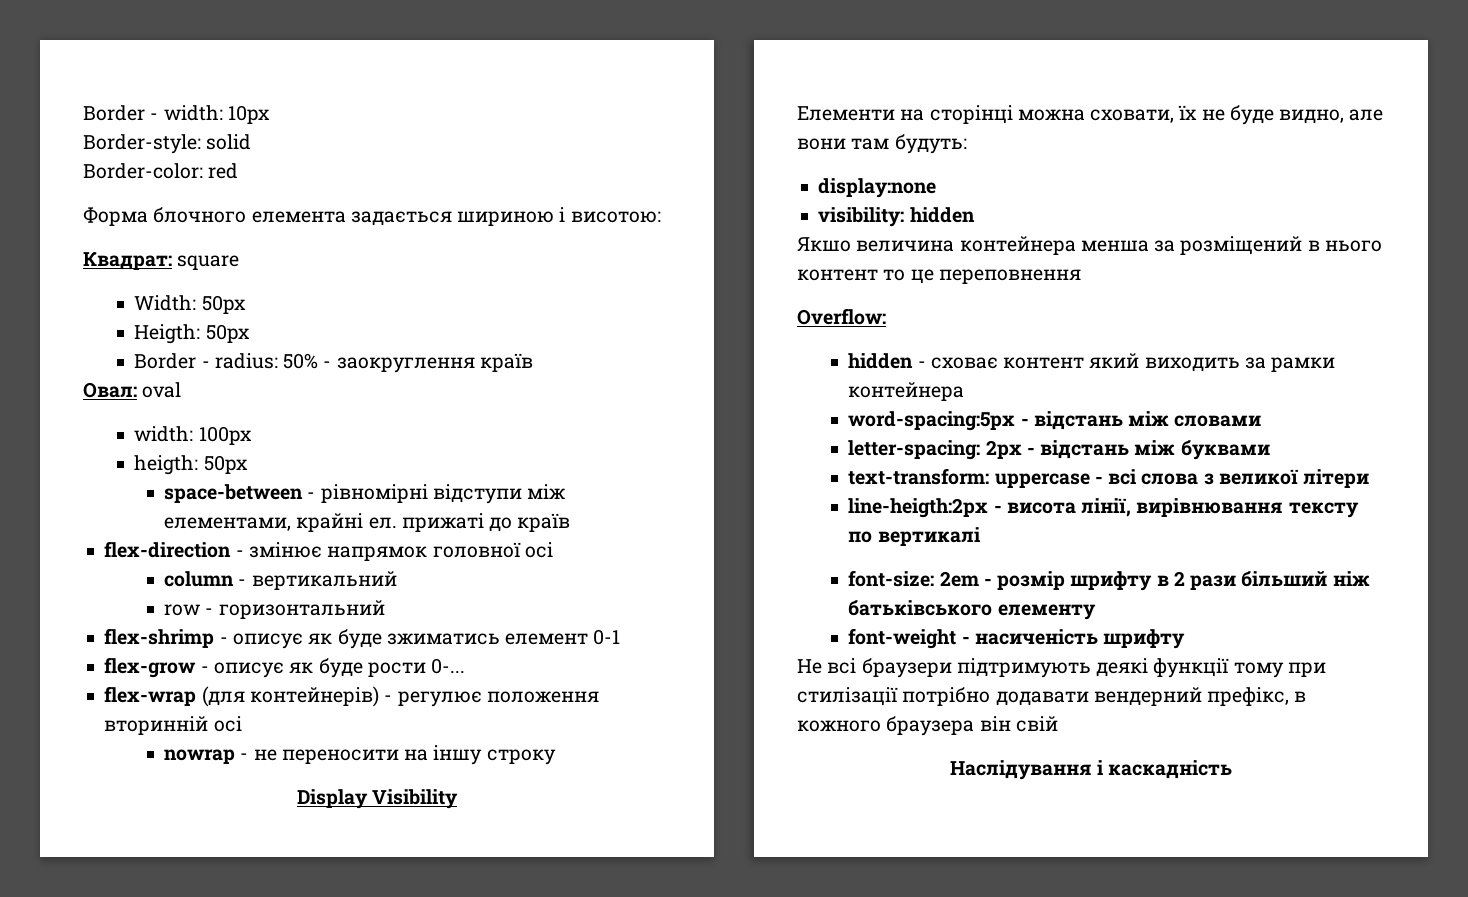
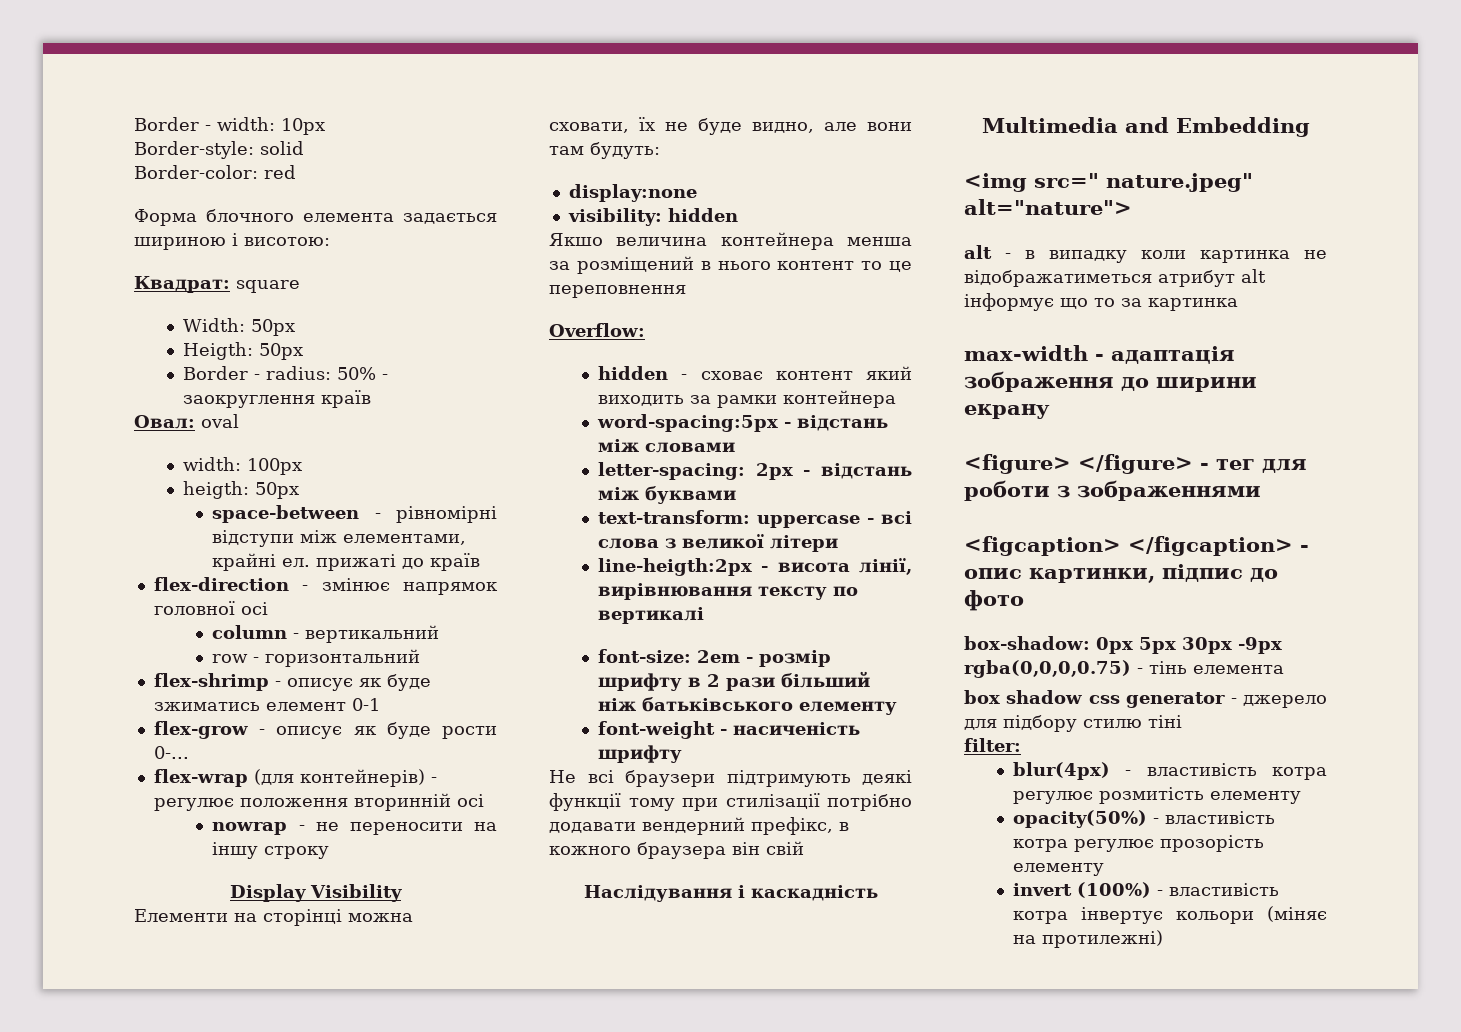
(1233, 769) none -> [981,117,1310,137] [964,173,1253,192] [964,199,1132,215] [964,245,1327,263] [964,269,1266,287] [964,293,1238,311] [964,345,1235,364] [964,371,1257,392] [964,404,1050,419] [964,454,1307,474] [964,480,1261,501] [964,536,1309,556] [964,564,1278,583] [964,590,1024,611] [964,636,1282,654] [964,660,1284,678] [964,690,1327,708] [964,715,1182,732] [964,738,1021,752] [1013,762,1327,780] [1013,787,1302,804] [1013,810,1276,828] [1013,835,1265,852] [1013,863,1105,876] [1013,882,1280,898] [1013,906,1327,924] [1013,930,1164,948] // Multimedia and Embedding // <img src=" nature.jpeg" alt="nature"> // alt - в випадку коли картинка не відображатиметься атрибут alt інформує що то за картинка // max-width - адаптація зображення до ширини екрану // <figure> </figure> - тег для роботи з зображеннями // <figcaption> </figcaption> - опис картинки, підпис до фото // box-shadow: 0px 5px 30px -9px rgba(0,0,0,0.75) - тінь елемента // box shadow css generator - джерело для підбору стилю тіні // filter: // blur(4px) - властивість котра регулює розмитість елементу // opacity(50%) - властивість котра регулює прозорість елементу // invert (100%) - властивість котра інвертує кольори (міняє на протилежні)

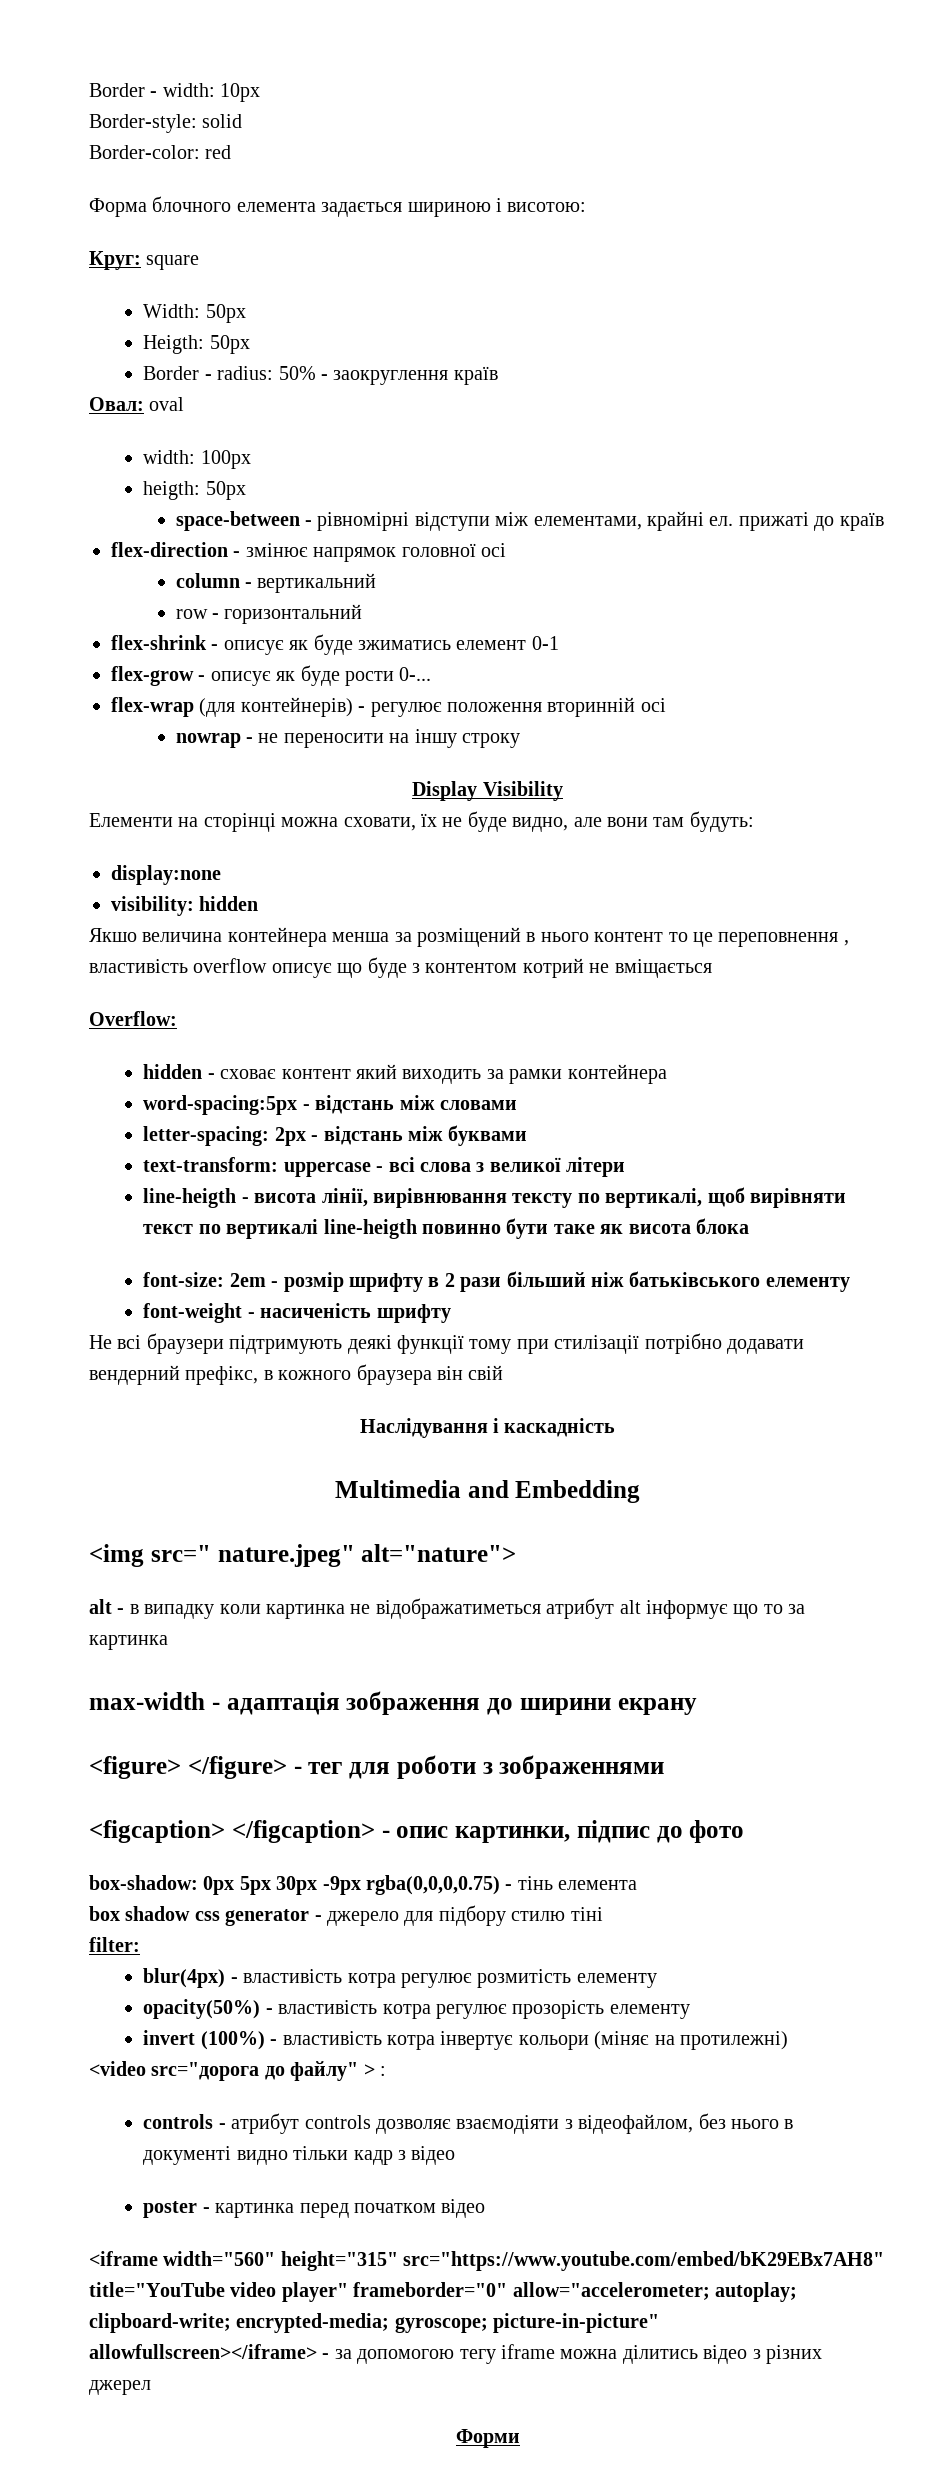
[134,276,230,293] Квадрат: -> [89,251,141,270] Круг:
[153,673,269,691] flex-shrimp -> [111,635,207,650] flex-shrink
(686, 291) none -> [843,940,849,946] [89,957,712,978] , властивість overflow описує що буде з контентом котрий не вміщається
[598,558,753,576] line-heigth:2px -> [143,1188,237,1208] line-heigth
[598,607,705,624] вертикалі -> [605,1187,846,1208] [143,1218,749,1239] вертикалі, щоб вирівняти текст по вертикалі line-heigth повинно бути таке як висота блока
(1164, 939) none -> [89,2061,386,2081] [143,2113,794,2134] [143,2146,456,2165] [143,2199,486,2218] [89,2251,885,2271] [89,2282,797,2302] [89,2313,660,2333] [89,2344,822,2364] [89,2380,151,2395] [455,2429,520,2448] // <video src="дорога до файлу" > : // controls - атрибут controls дозволяє взаємодіяти з відеофайлом, без нього в документі видно тільки кадр з відео // poster - картинка перед початком відео // <iframe width="560" height="315" src="https://www.youtube.com/embed/bK29EBx7AH8" title="YouTube video player" frameborder="0" allow="accelerometer; autoplay; clipboard-write; encrypted-media; gyroscope; picture-in-picture" allowfullscreen></iframe> - за допомогою тегу iframe можна ділитись відео з різних джерел // Форми

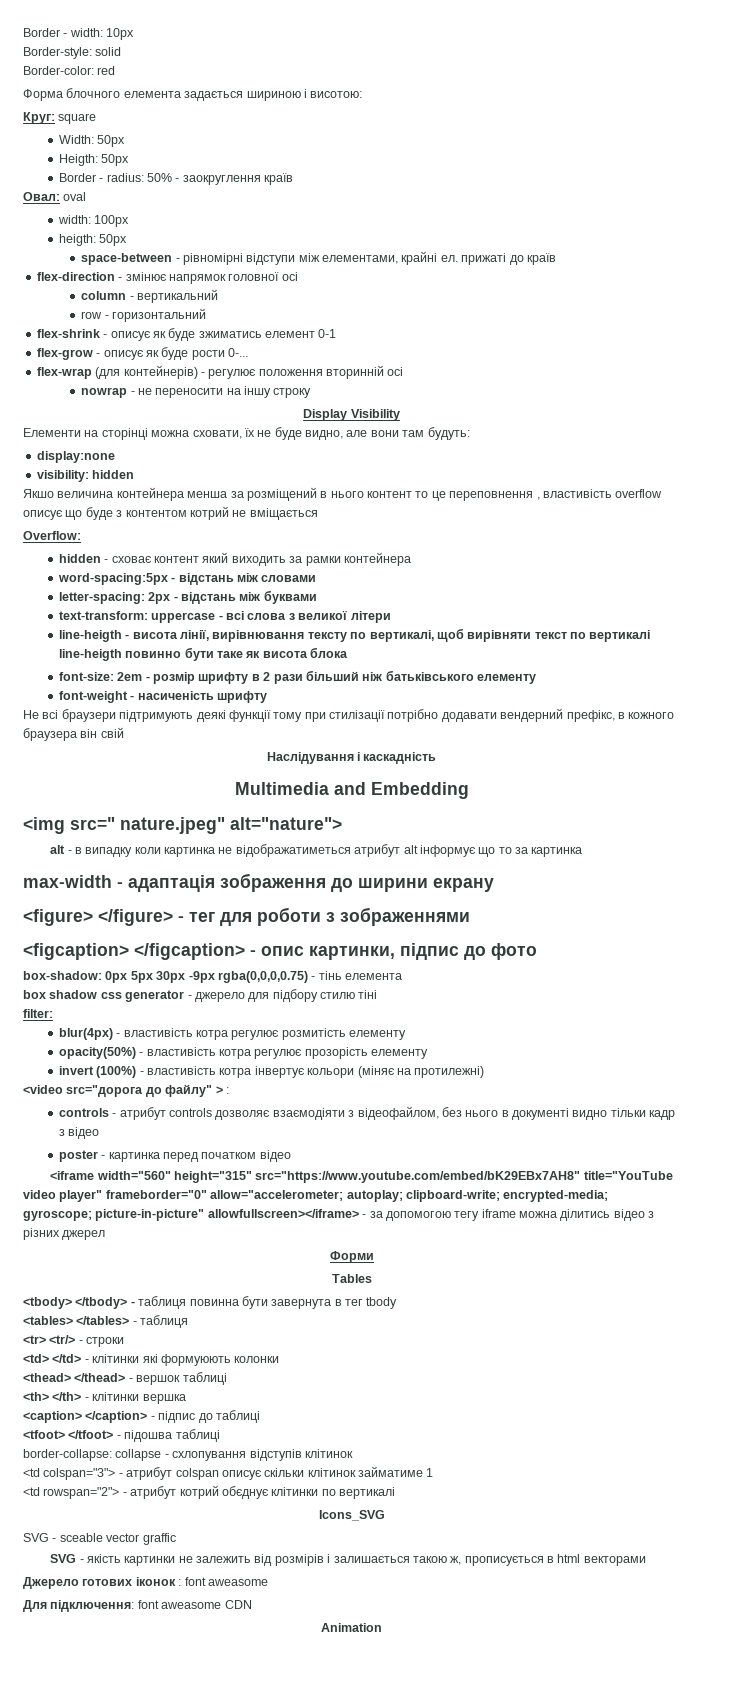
(520, 2438) none -> [331,1274,372,1283] [23,1296,398,1309] [23,1315,189,1328] [23,1335,125,1347] [23,1354,280,1366] [23,1372,227,1385] [23,1392,186,1404] [23,1410,260,1423] [23,1429,220,1442] [23,1449,353,1461] [23,1466,434,1480] [23,1485,395,1499] [318,1510,385,1521] [23,1533,176,1545] [50,1554,646,1566] [23,1577,268,1589] [23,1600,252,1612] [321,1623,382,1632] // Tables // <tbody> </tbody> - таблиця повинна бути завернута в тег tbody // <tables> </tables> - таблиця // <tr> <tr/> - строки // <td> </td> - клітинки які формуюють колонки // <thead> </thead> - вершок таблиці // <th> </th> - клітинки вершка // <caption> </caption> - підпис до таблиці // <tfoot> </tfoot> - підошва таблиці // border-collapse: collapse - схлопування відступів клітинок // <td colspan="3"> - атрибут colspan описує скільки клітинок займатиме 1 // <td rowspan="2"> - атрибут котрий обєднує клітинки по вертикалі // Icons_SVG // SVG - sceable vector graffic // SVG - якість картинки не залежить від розмірів і залишається такою ж, прописується в html векторами // Джерело готових іконок : font aweasome // Для підключення: font aweasome CDN // Animation

